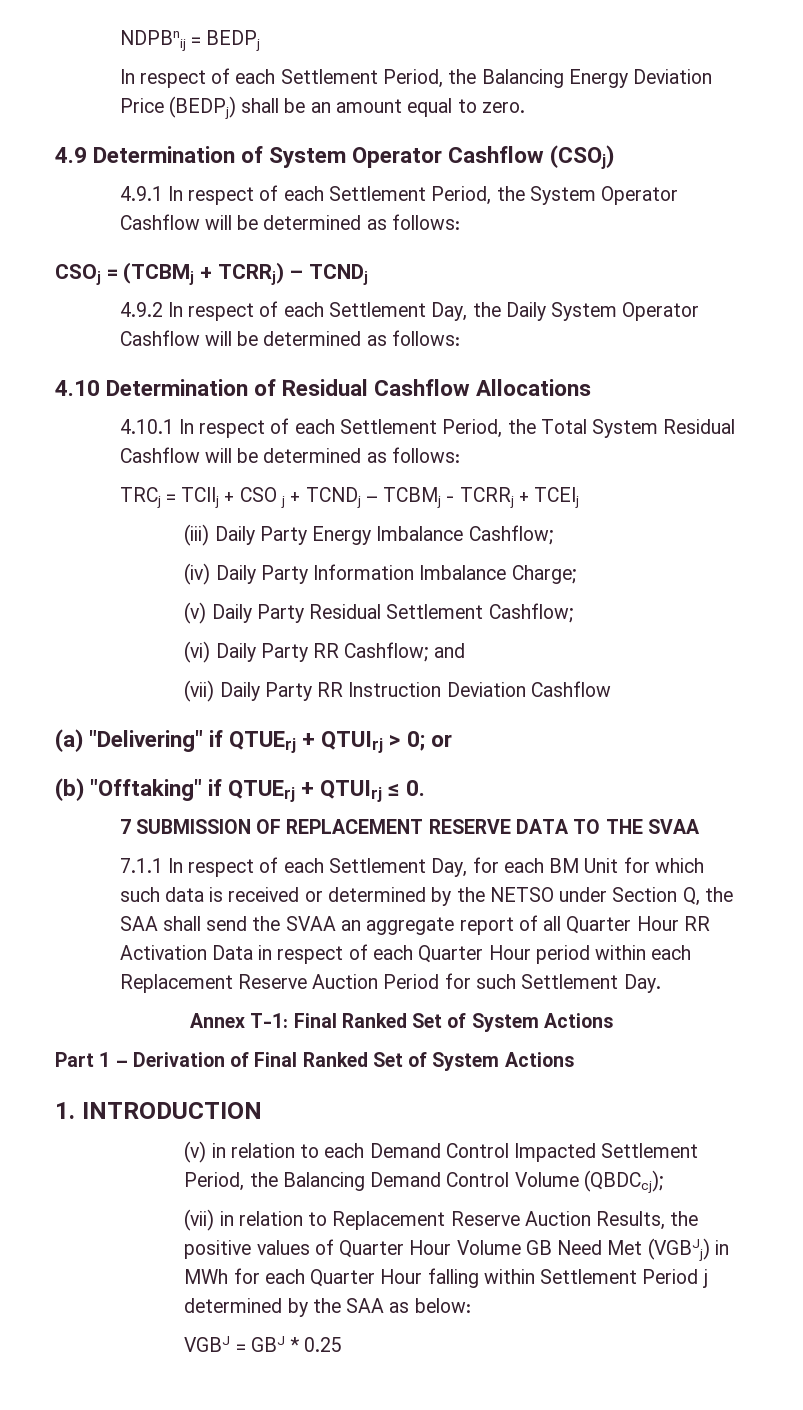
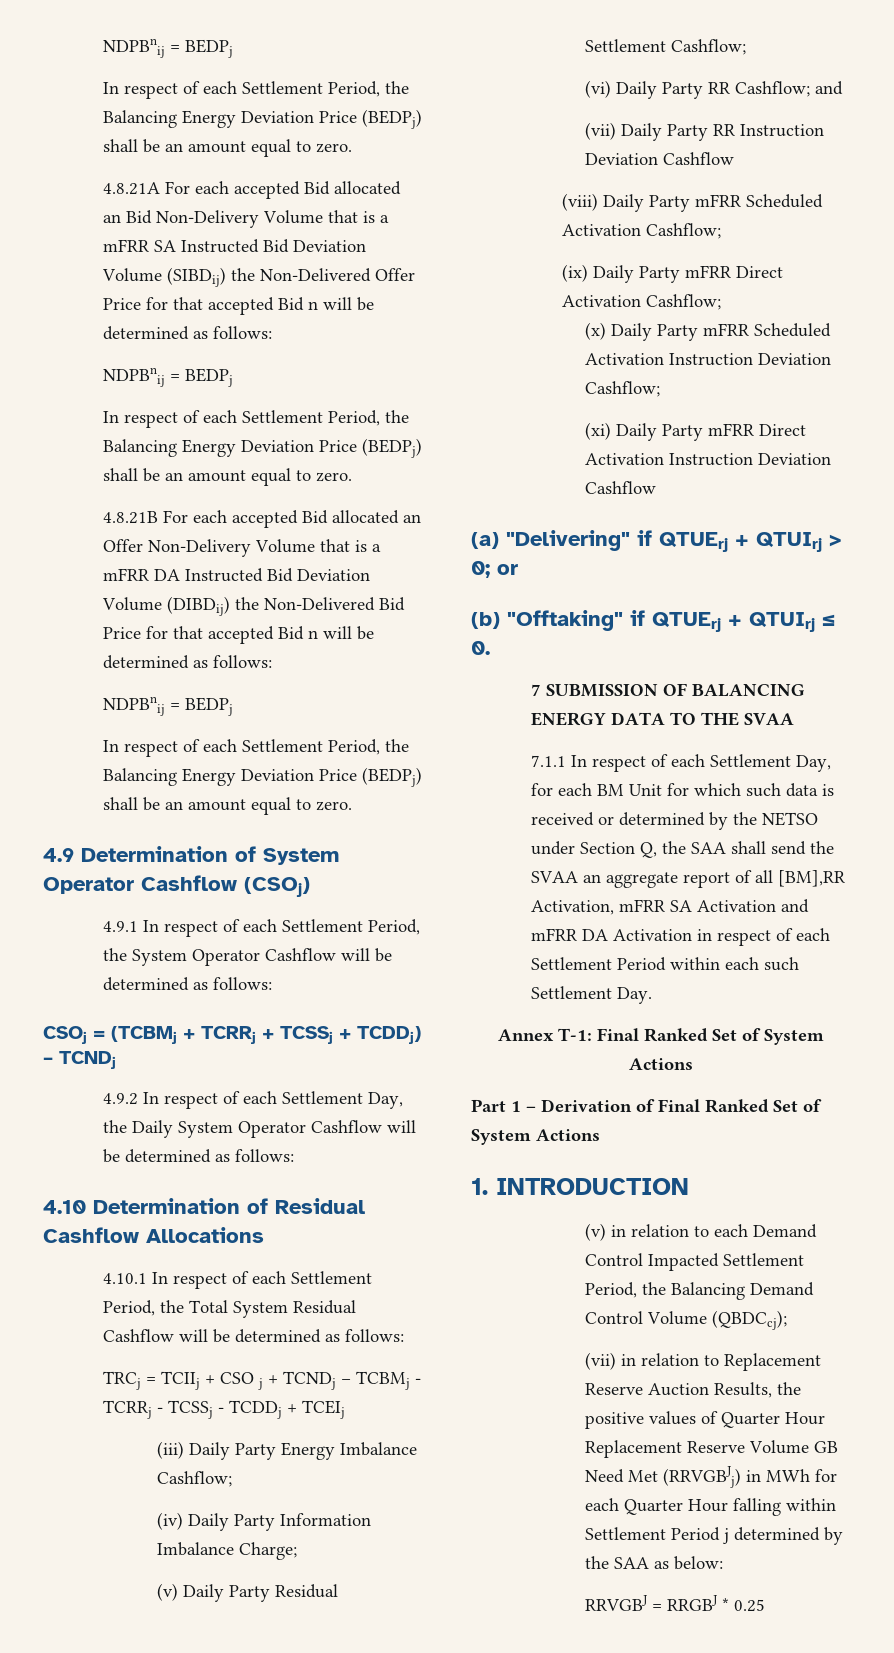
(525, 107) none -> [103,181,402,199] [103,210,390,228] [103,239,367,253] [102,267,416,287] [103,297,375,315] [103,326,273,340] [103,367,234,387] [103,410,410,428] [103,438,423,458] [103,468,353,486] [103,510,422,528] [103,539,382,557] [103,568,371,582] [102,596,406,616] [103,626,375,644] [103,655,273,669] [103,696,234,716] [103,739,410,757] [103,767,423,787] [103,797,353,815] // 4.8.21A For each accepted Bid allocated an Bid Non-Delivery Volume that is a mFRR SA Instructed Bid Deviation Volume (SIBDij) the Non-Delivered Offer Price for that accepted Bid n will be determined as follows: // NDPBnij = BEDPj // In respect of each Settlement Period, the Balancing Energy Deviation Price (BEDPj) shall be an amount equal to zero. // 4.8.21B For each accepted Bid allocated an Offer Non-Delivery Volume that is a mFRR DA Instructed Bid Deviation Volume (DIBDij) the Non-Delivered Bid Price for that accepted Bid n will be determined as follows: // NDPBnij = BEDPj // In respect of each Settlement Period, the Balancing Energy Deviation Price (BEDPj) shall be an amount equal to zero.
[217,262,284,285] TCRRj) -> [201,1026,421,1044] TCRRj + TCSSj + TCDDj)
(514, 497) none -> [157,1400,283,1419] - TCSSj - TCDDj
(611, 689) none -> [561,193,823,212] [561,223,721,239] [561,264,783,283] [561,294,721,310] [585,322,831,341] [585,353,831,366] [585,381,660,397] [585,422,806,441] [585,453,831,466] [585,481,656,494] // (viii) Daily Party mFRR Scheduled Activation Cashflow; // (ix) Daily Party mFRR Direct Activation Cashflow; // (x) Daily Party mFRR Scheduled Activation Instruction Deviation Cashflow; // (xi) Daily Party mFRR Direct Activation Instruction Deviation Cashflow
[286,819,511,834] REPLACEMENT RESERVE -> [692,684,806,697] [531,712,607,726] BALANCING ENERGY
[566,916,710,934] [119,944,692,964] [119,973,471,993] Quarter Hour RR Activation Data in respect of each Quarter Hour period within each Replacement Reserve Auction Period for -> [778,870,846,887] [531,899,810,915] [531,928,831,946] [531,957,760,971] [BM],RR Activation, mFRR SA Activation and mFRR DA Activation in respect of each Settlement Period within each
(452, 1247) none -> [585,1440,745,1458] Replacement Reserve
[647,1238,710,1261] (VGBJj) -> [663,1466,741,1488] (RRVGBJj)
[184,1336,285,1352] VGBJ = GBJ -> [585,1595,718,1611] RRVGBJ = RRGBJ

